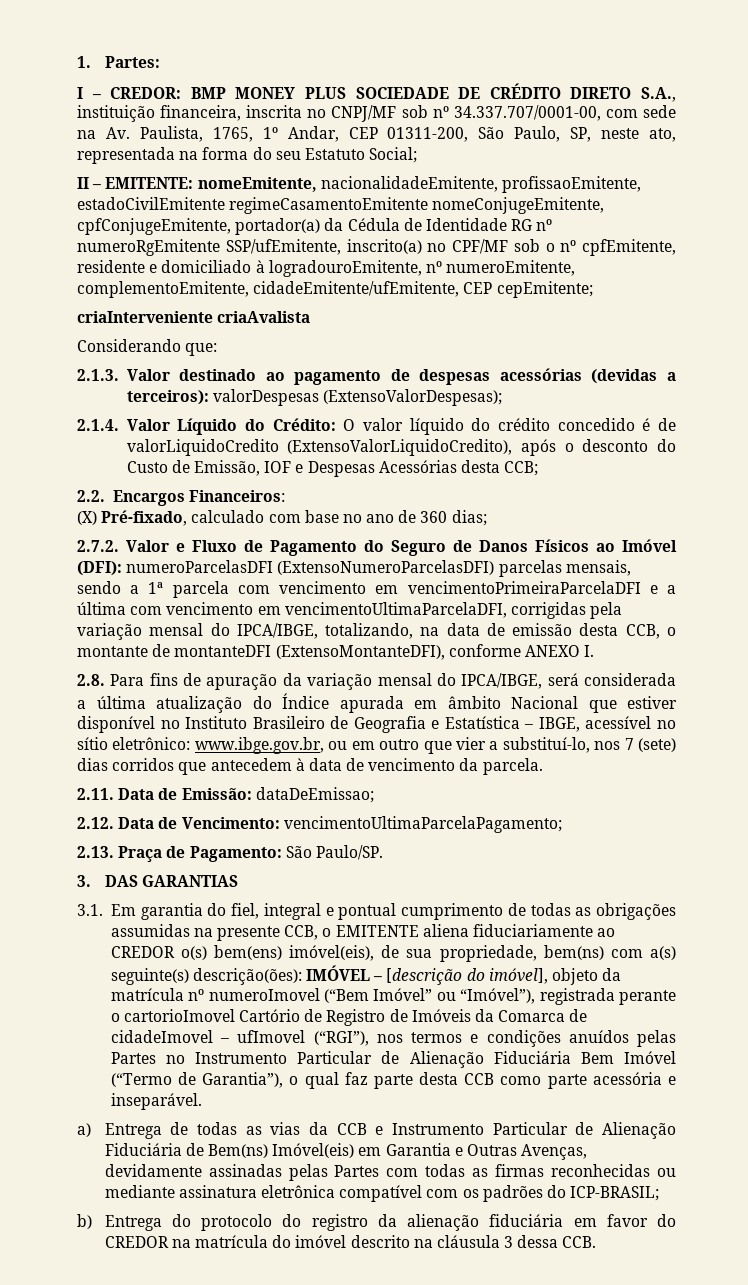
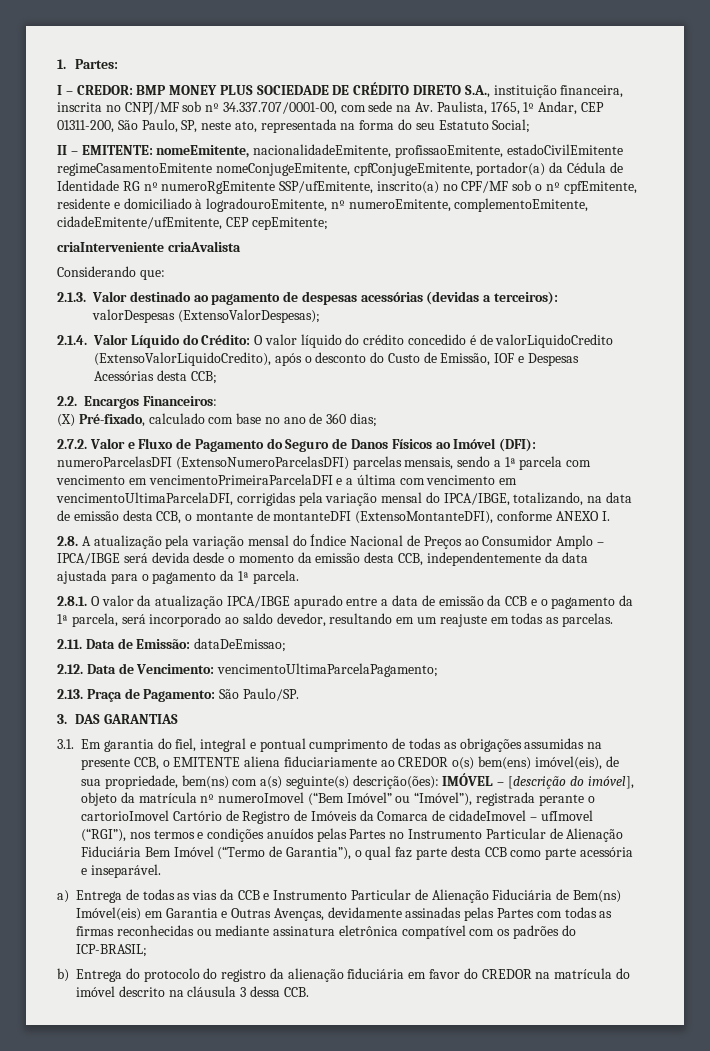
[110,673,676,690] [77,693,677,713] [77,716,677,733] [77,737,676,754] [77,758,543,775] Para fins de apuração da variação mensal do IPCA/IBGE, será considerada a última atualização do Índice apurada em âmbito Nacional que estiver disponível no Instituto Brasileiro de Geografia e Estatística – IBGE, acessível no sítio eletrônico: www.ibge.gov.br, ou em outro que vier a substituí-lo, nos 7 (sete) dias corridos que antecedem à data de vencimento da parcela. -> [81,534,604,549] [57,552,589,566] [57,570,299,584] [57,595,634,609] [57,613,613,627] A atualização pela variação mensal do Índice Nacional de Preços ao Consumidor Amplo – IPCA/IBGE será devida desde o momento da emissão desta CCB, independentemente da data ajustada para o pagamento da 1ª parcela. // 2.8.1. O valor da atualização IPCA/IBGE apurado entre a data de emissão da CCB e o pagamento da 1ª parcela, será incorporado ao saldo devedor, resultando em um reajuste em todas as parcelas.

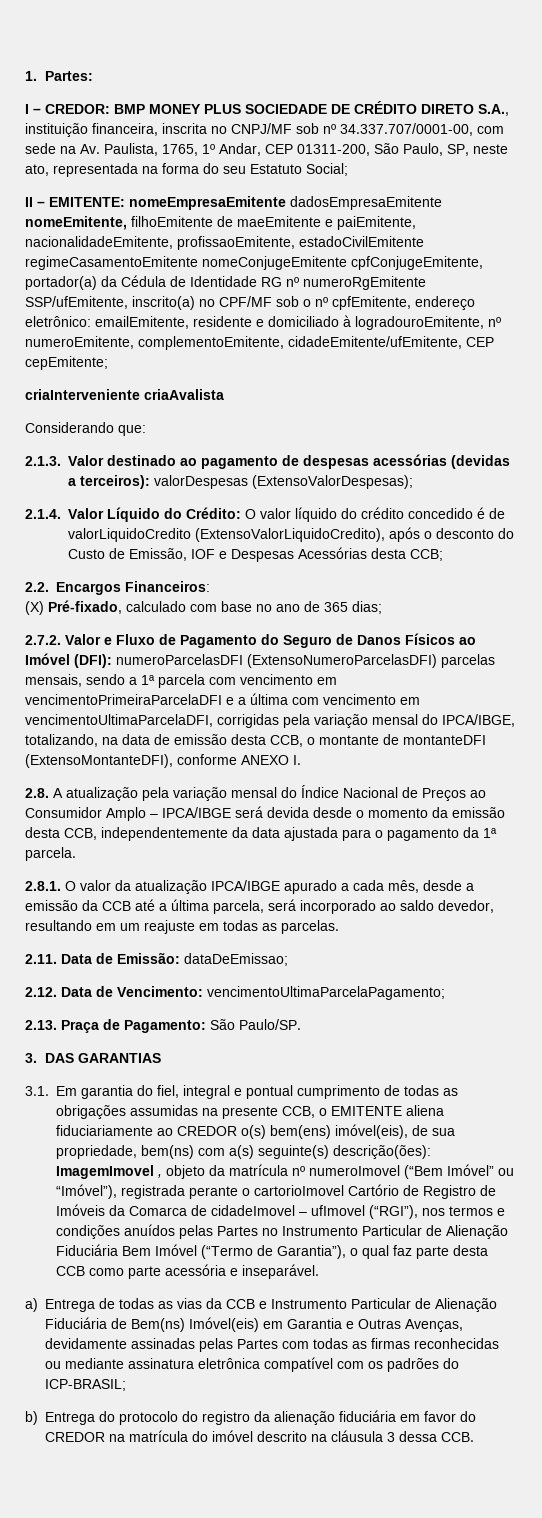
[156,145,250,158] nomeEmitente, -> [129,196,442,210] [25,216,416,230] nomeEmpresaEmitente dadosEmpresaEmitente nomeEmitente, filhoEmitente de maeEmitente e paiEmitente,
[215,163,350,176] nomeConjugeEmitente, -> [202,256,347,270] nomeConjugeEmitente
(637, 187) none -> [415,296,475,310] [25,316,189,329] endereço eletrônico: emailEmitente,
[326,413,347,424] 360 -> [324,602,348,612] 365
[346,595,634,609] [57,614,68,624] entre a data de emissão da CCB e o pagamento da 1ª -> [341,880,474,893] [25,899,209,911] a cada mês, desde a emissão da CCB até a última
[442,773,634,789] IMÓVEL – [descrição do imóvel], -> [56,1165,162,1179] ImagemImovel ,

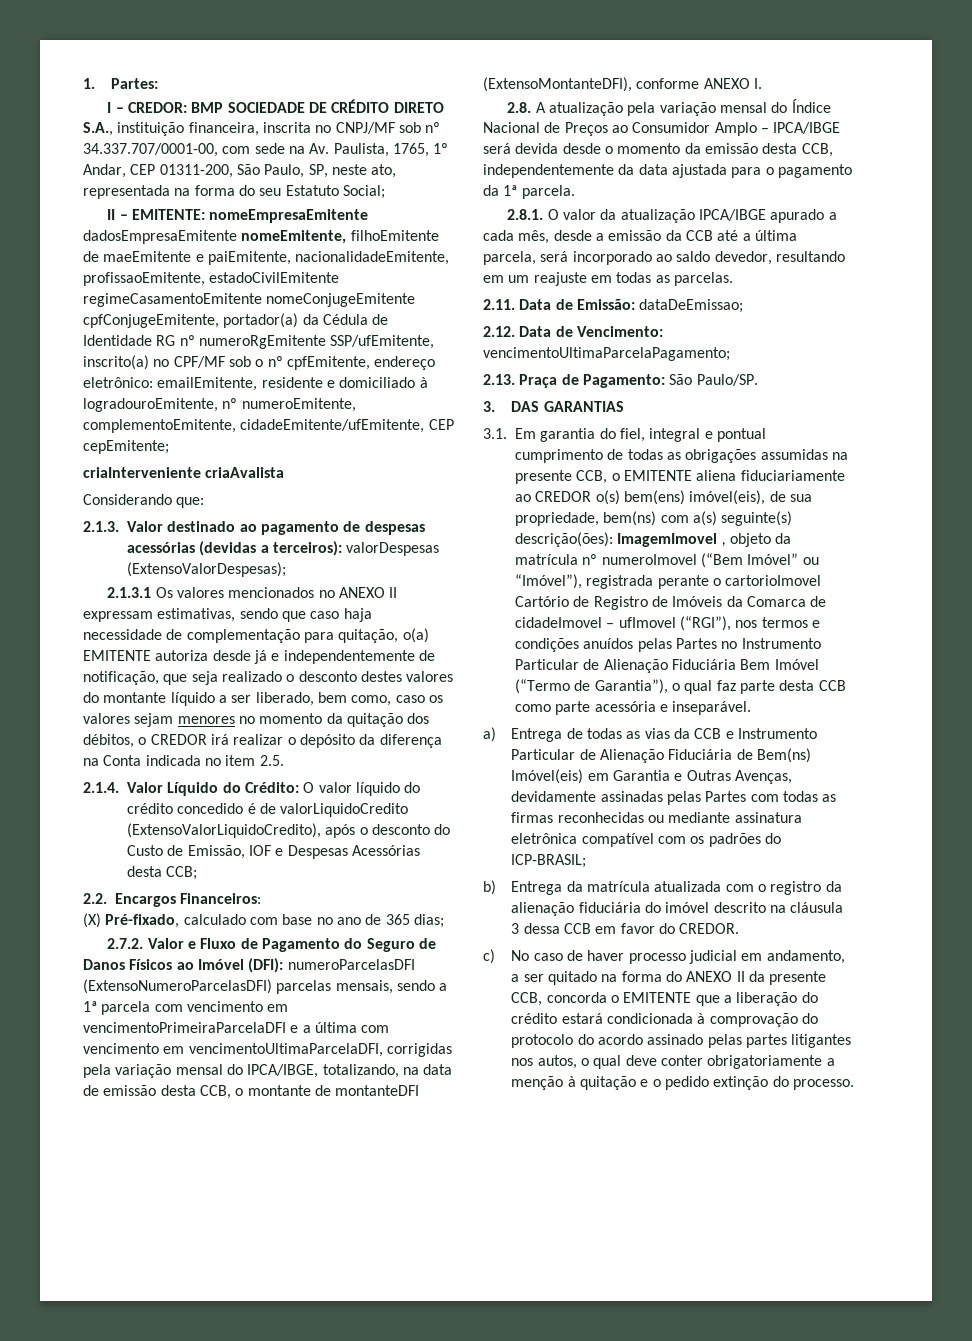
[149,104,241,114] MONEY PLUS -> (224, 107) none
(413, 482) none -> [107,587,398,598] [83,608,372,622] [83,628,429,643] [83,650,435,664] [83,671,454,685] [83,692,443,706] [83,713,430,727] [83,734,442,748] [83,755,284,766] // 2.1.3.1 Os valores mencionados no ANEXO II expressam estimativas, sendo que caso haja necessidade de complementação para quitação, o(a) EMITENTE autoriza desde já e independentemente de notificação, que seja realizado o desconto destes valores do montante líquido a ser liberado, bem como, caso os valores sejam menores no momento da quitação dos débitos, o CREDOR irá realizar o depósito da diferença na Conta indicada no item 2.5.
[99,1410,476,1425] [45,1430,188,1442] do protocolo do registro da alienação fiduciária em favor do CREDOR na matrícula -> [566,881,842,895] [511,902,641,916] da matrícula atualizada com o registro da alienação fiduciária
[441,1432,474,1442] CCB. -> [563,923,740,934] [483,949,845,964] [511,971,827,985] [511,992,818,1006] [511,1013,818,1027] [511,1034,852,1048] [511,1055,835,1069] [511,1076,854,1090] CCB em favor do CREDOR. // c) No caso de haver processo judicial em andamento, a ser quitado na forma do ANEXO II da presente CCB, concorda o EMITENTE que a liberação do crédito estará condicionada à comprovação do protocolo do acordo assinado pelas partes litigantes nos autos, o qual deve conter obrigatoriamente a menção à quitação e o pedido extinção do processo.

